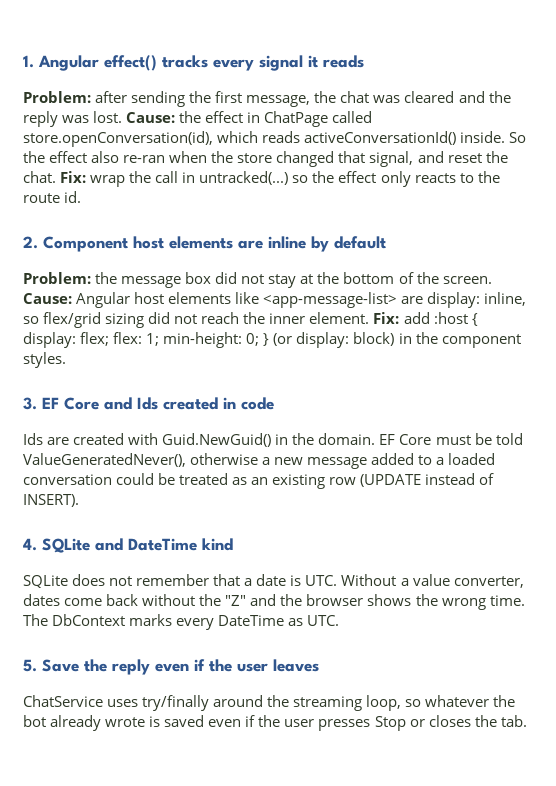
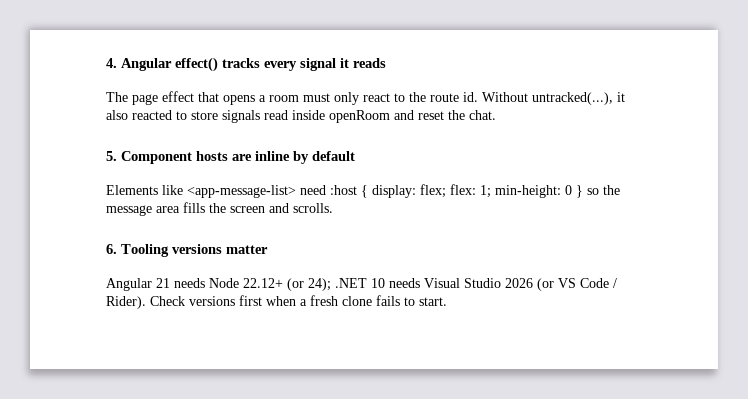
[23,55,34,68] 1. -> [106,58,117,68] 4.
[23,91,511,107] [23,111,373,127] [23,131,527,147] [23,151,508,167] [23,171,500,187] [23,191,82,203] [23,236,386,252] [23,272,492,288] [23,292,527,308] [23,312,430,328] Problem: after sending the first message, the chat was cleared and the reply was lost. Cause: the effect in ChatPage called store.openConversation(id), which reads activeConversationId() inside. So the effect also re-ran when the store changed that signal, and reset the chat. Fix: wrap the call in untracked(...) so the effect only reacts to the route id. // 2. Component host elements are inline by default // Problem: the message box did not stay at the bottom of the screen. Cause: Angular host elements like <app-message-list> are display: inline, so flex/grid sizing did not reach the inner element. Fix: add -> [106,91,625,105] [106,110,496,123] [106,151,355,164] [106,185,326,198] The page effect that opens a room must only react to the route id. Without untracked(...), it also reacted to store signals read inside openRoom and reset the chat. // 5. Component hosts are inline by default // Elements like <app-message-list> need
[246,332,521,348] [23,352,66,368] [23,397,274,410] [23,433,523,447] [23,453,496,469] [23,473,495,489] [23,494,79,507] [23,538,233,553] [23,574,524,588] [23,594,525,610] [23,614,340,630] [23,659,319,675] [23,695,516,711] [23,715,527,731] 0; } (or display: block) in the component styles. // 3. EF Core and Ids created in code // Ids are created with Guid.NewGuid() in the domain. EF Core must be told ValueGeneratedNever(), otherwise a new message added to a loaded conversation could be treated as an existing row (UPDATE instead of INSERT). // 4. SQLite and DateTime kind // SQLite does not remember that a date is UTC. Without a value converter, dates come back without the "Z" and the browser shows the wrong time. The DbContext marks every DateTime as UTC. // 5. Save the reply even if the user leaves // ChatService uses try/finally around the streaming loop, so whatever the bot already wrote is saved even if the user presses Stop or closes the tab. -> [565,185,620,198] [106,202,333,216] [106,244,268,257] [106,278,617,291] [106,295,447,309] 0 } so the message area fills the screen and scrolls. // 6. Tooling versions matter // Angular 21 needs Node 22.12+ (or 24); .NET 10 needs Visual Studio 2026 (or VS Code / Rider). Check versions first when a fresh clone fails to start.

